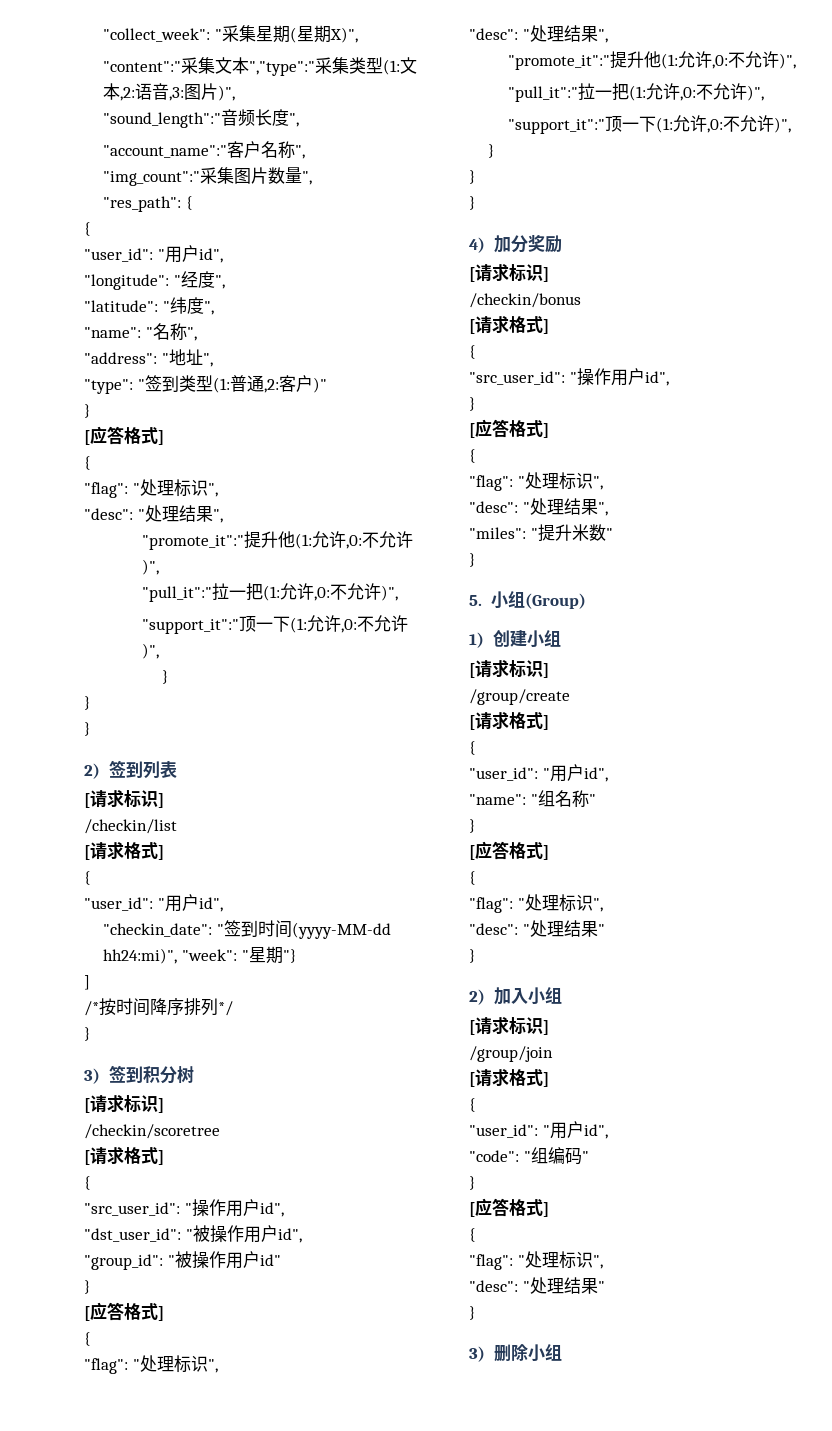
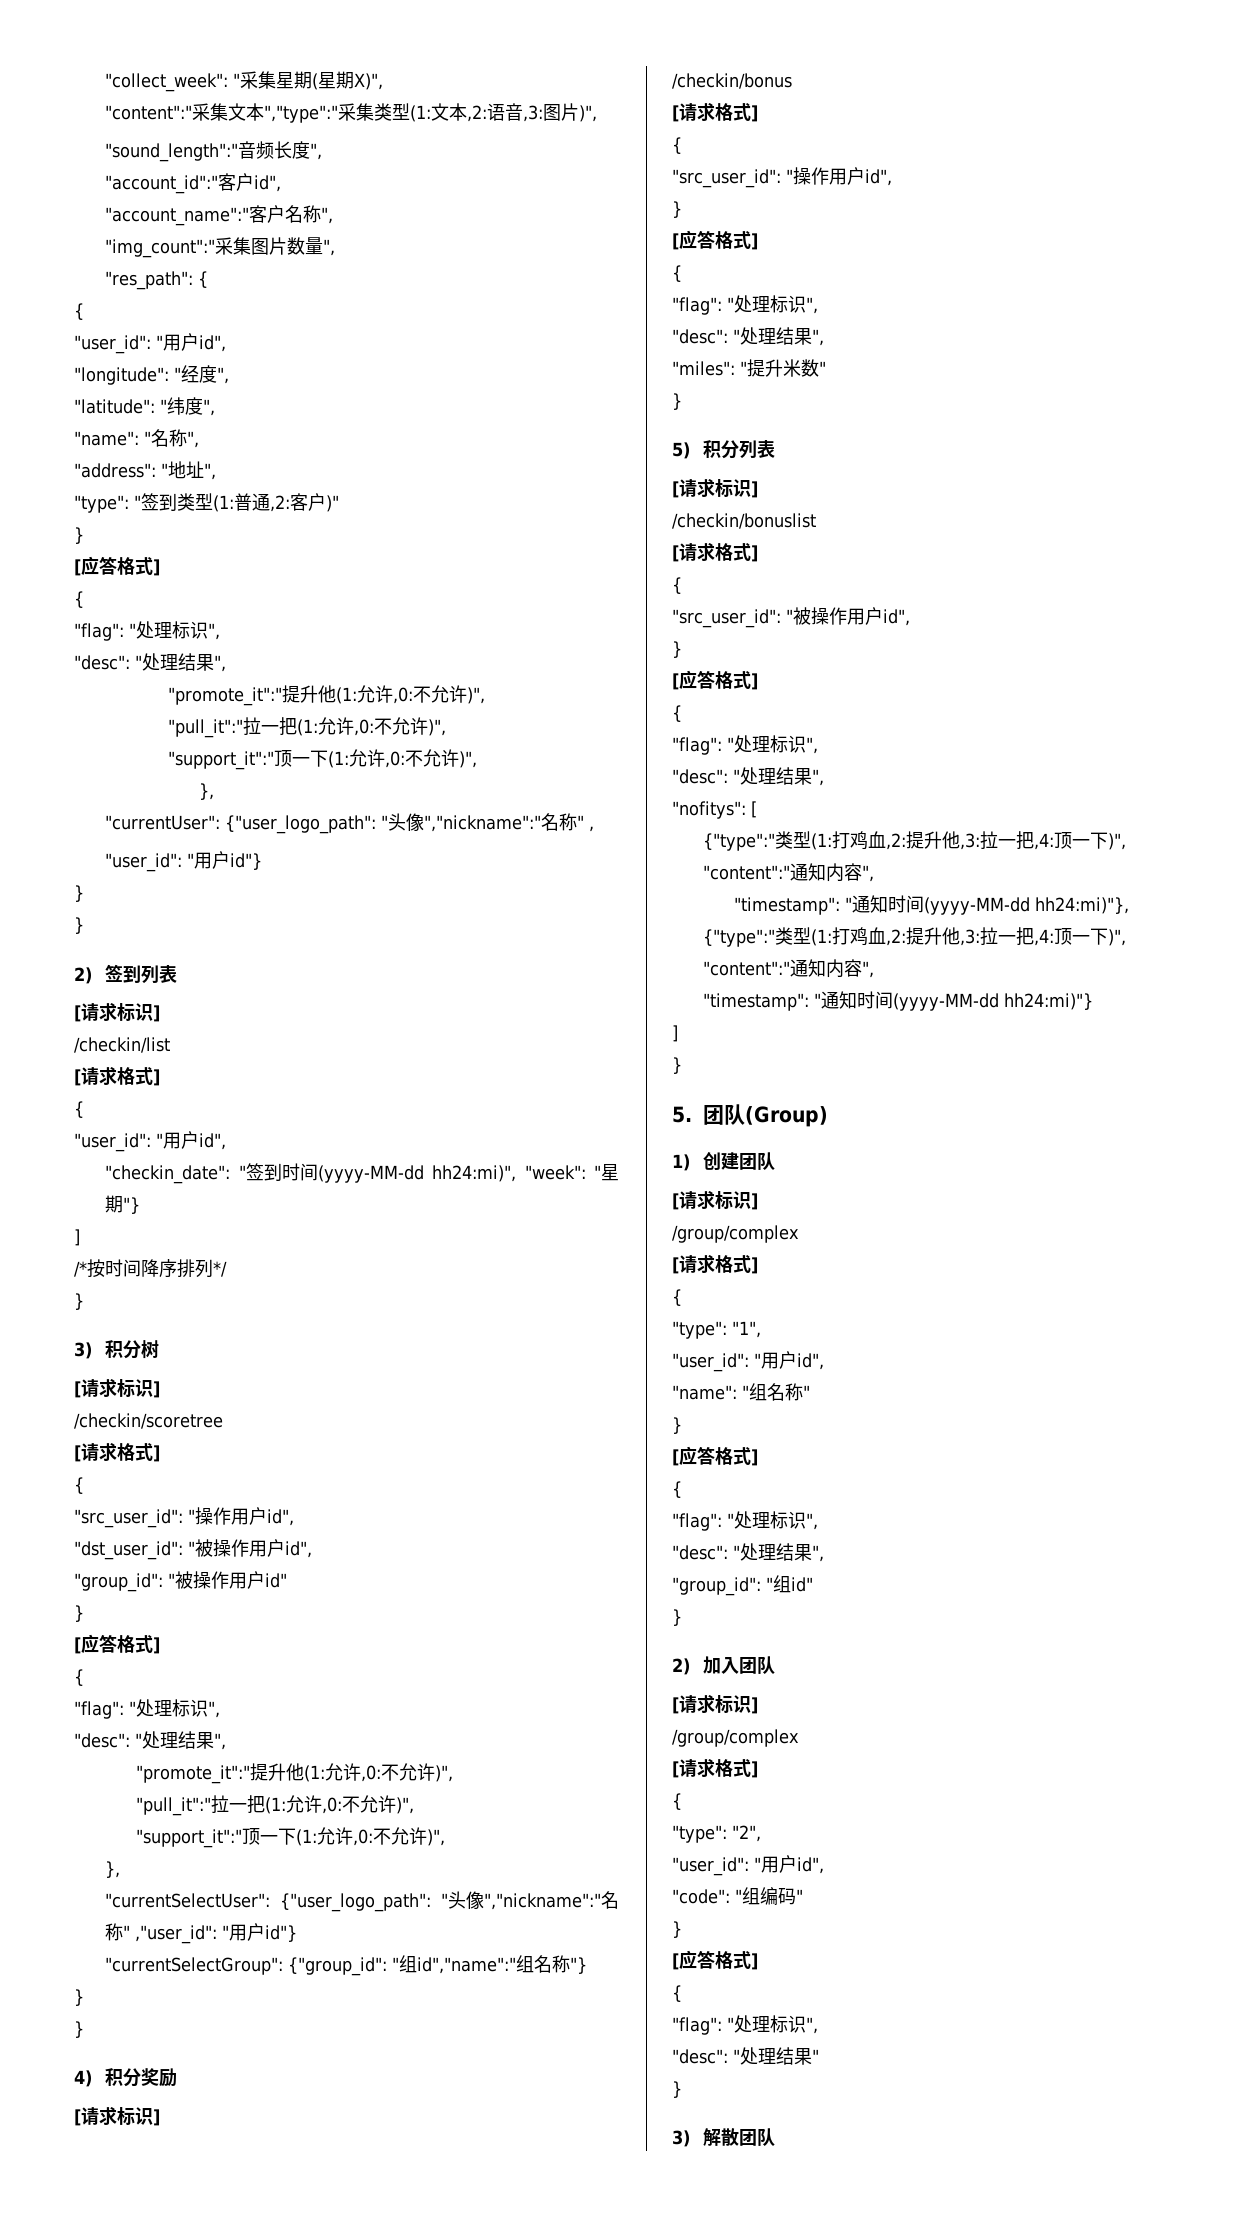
(300, 120) none -> [105,173,282,194] // "account_id":"客户id",
[161,670,169,684] } -> [198,783,214,800] [105,813,595,834] [105,851,263,872] }, // "currentUser": {"user_logo_path": "头像","nickname":"名称" , // "user_id": "用户id"}
[108,1065,143,1083] 签到 -> (92, 1350) none
[488,144,496,158] } -> [105,1861,121,1878] [105,1891,619,1912] [105,1923,298,1944] [105,1955,588,1976] }, // "currentSelectUser": {"user_logo_path": "头像","nickname":"名称" ,"user_id": "用户id"} // "currentSelectGroup": {"group_id": "组id","name":"组名称"}
[493,235,511,253] 加 -> [105,2068,124,2086] 积
[469,591,586,609] [469,630,561,648] [469,659,549,678] [469,689,570,705] [469,711,549,730] [469,741,476,755] 5.小组(Group) // 1)创建小组 // [请求标识] // /group/create // [请求格式] // { -> [672,440,776,459] [672,478,758,498] [672,513,816,529] [672,542,758,562] [672,577,682,594] [672,607,910,628] [672,641,682,658] [672,670,758,690] [672,705,682,722] [672,735,818,755] [672,767,824,786] [672,801,757,819] [703,831,1127,851] [703,863,875,882] [734,895,1130,915] [703,927,1127,947] [703,959,875,978] [703,991,1094,1011] [672,1025,678,1042] [672,1057,682,1074] [672,1104,829,1127] [672,1152,776,1171] [672,1190,758,1210] [672,1225,799,1243] [672,1254,758,1274] [672,1289,682,1306] [672,1321,761,1339] 5)积分列表 // [请求标识] // /checkin/bonuslist // [请求格式] // { // "src_user_id": "被操作用户id", // } // [应答格式] // { // "flag": "处理标识", // "desc": "处理结果", // "nofitys": [ // {"type":"类型(1:打鸡血,2:提升他,3:拉一把,4:顶一下)", "content":"通知内容", // "timestamp": "通知时间(yyyy-MM-dd hh24:mi)"}, // {"type":"类型(1:打鸡血,2:提升他,3:拉一把,4:顶一下)", "content":"通知内容", // "timestamp": "通知时间(yyyy-MM-dd hh24:mi)"} // ] // } // 5.团队(Group) // 1)创建团队 // [请求标识] // /group/complex // [请求格式] // { // "type": "1",
[597,924,605,935] " -> [812,1545,824,1562] [672,1575,813,1596] ", // "group_id": "组id"
[527,987,562,1005] [469,1016,549,1035] [469,1046,553,1062] [469,1068,549,1087] [469,1098,476,1112] 小组 // [请求标识] // /group/join // [请求格式] // { -> [739,1656,776,1674] [672,1694,758,1714] [672,1729,799,1747] [672,1758,758,1778] [672,1793,682,1810] [672,1825,761,1843] 团队 // [请求标识] // /group/complex // [请求格式] // { // "type": "2",
[493,1344,562,1362] 删除小组 -> [703,2128,776,2146] 解散团队

